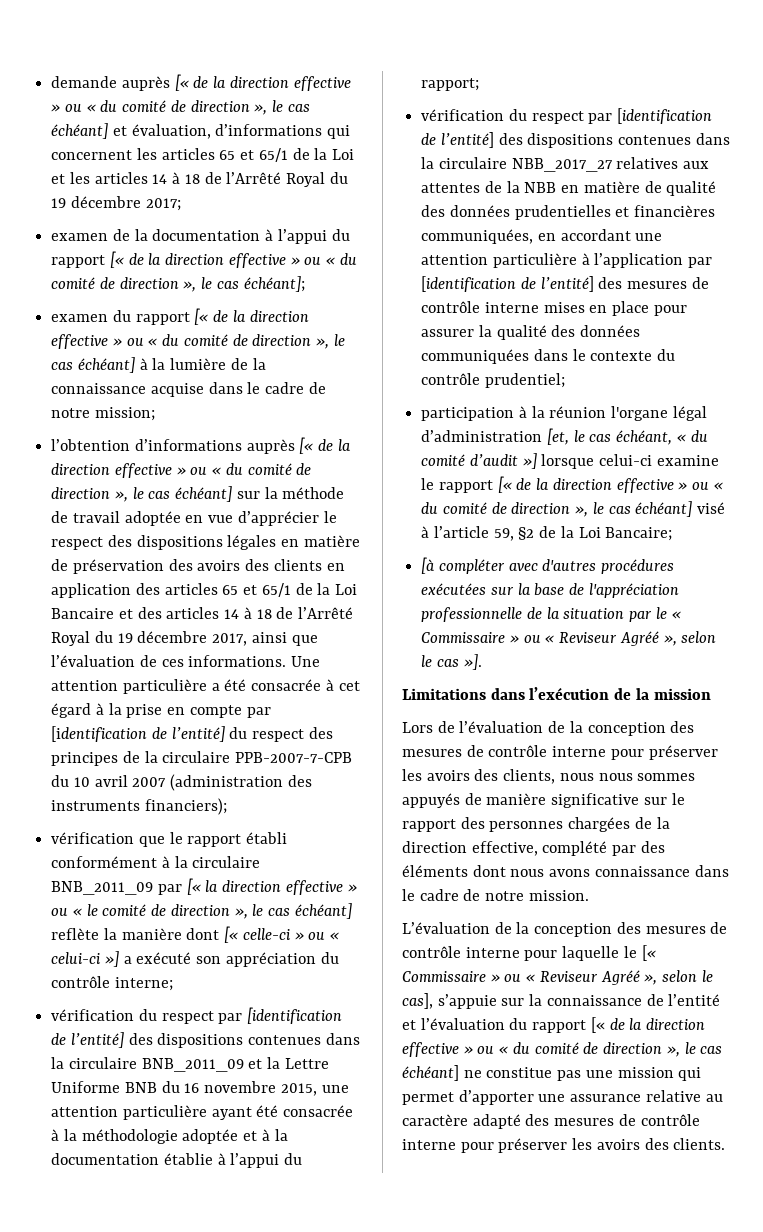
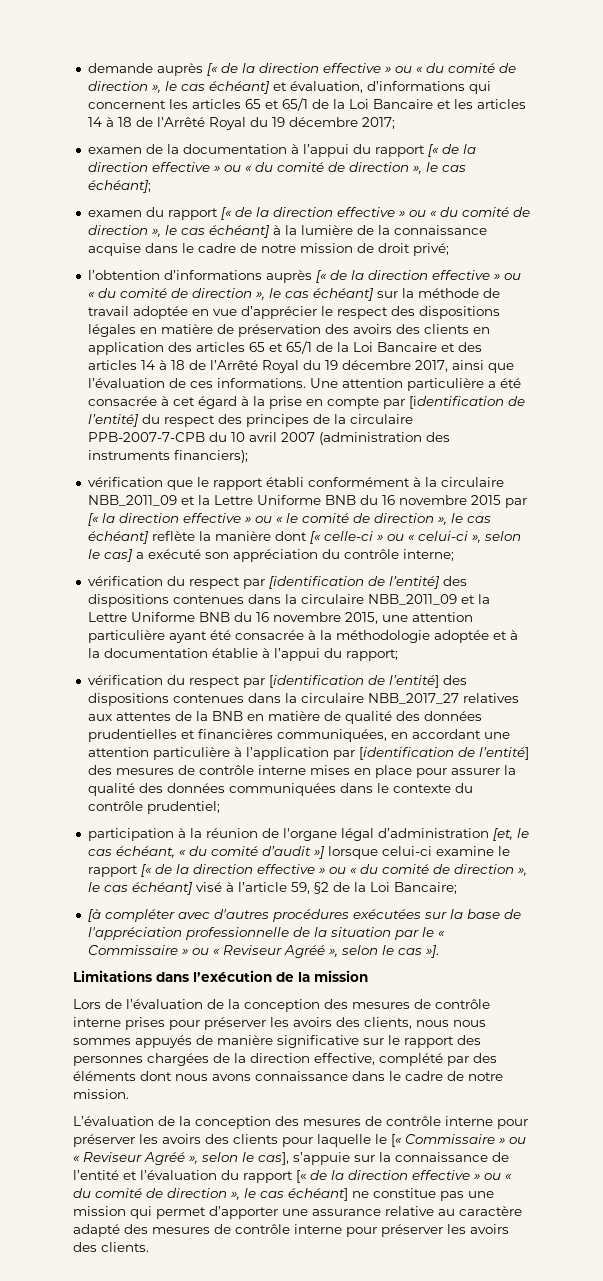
(355, 154) none -> [372,99,433,109] Bancaire
[94,407,155,421] mission; -> [299,243,449,256] mission de droit privé;
[51,881,154,895] BNB_2011_09 -> [87,495,501,506] NBB_2011_09 et la Lettre Uniforme BNB du 16 novembre 2015
[104,951,119,967] »] -> [470,531,521,543] [87,549,133,562] », selon le cas]
[141,1058,244,1072] BNB_2011_09 -> [367,594,457,605] NBB_2011_09
[524,182,557,193] NBB -> [211,711,243,721] BNB
(607, 412) none -> [261,828,279,838] de
(607, 751) none -> [125,1017,165,1030] prises
(558, 955) none -> [73,1134,313,1147] préserver les avoirs des clients pour

